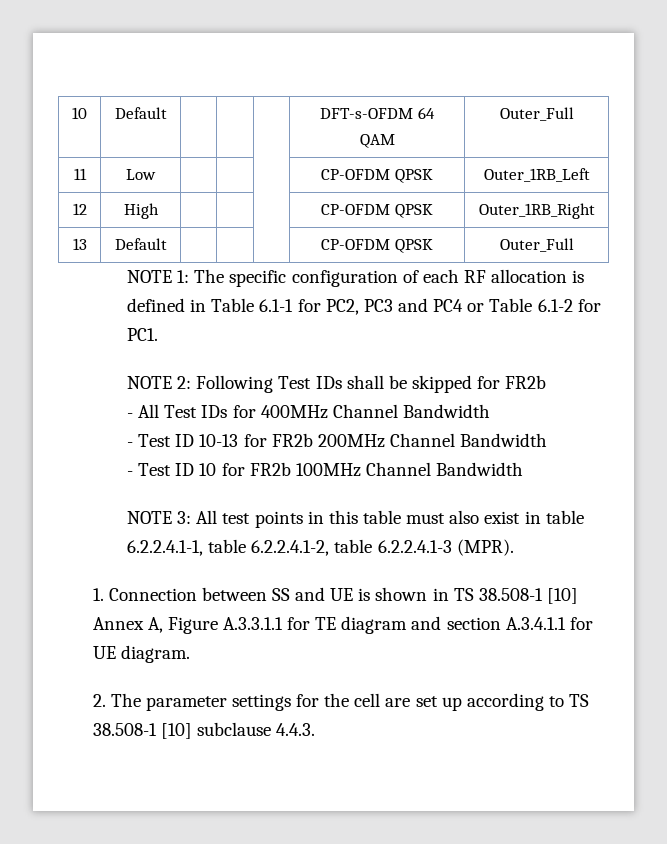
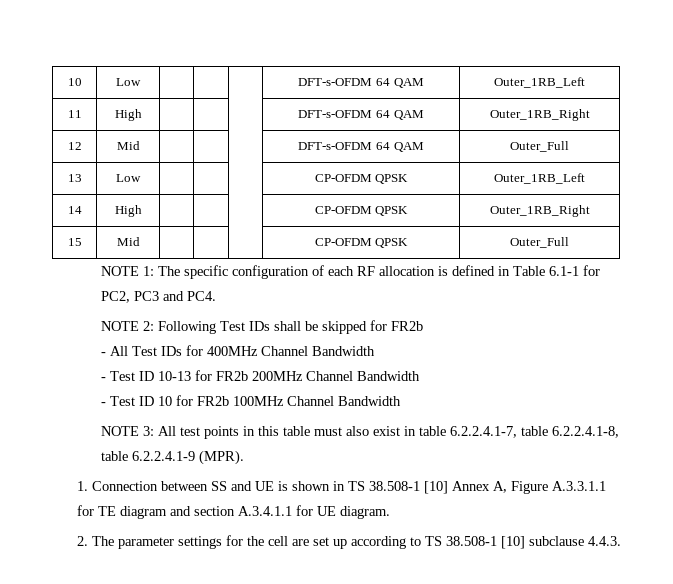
[114,107,167,119] Default -> [116,78,141,86] [298,78,424,88] [494,77,585,88] [67,110,82,118] [114,109,142,121] [298,110,424,120] [489,109,590,121] [67,142,82,150] [116,141,140,150] Low | | | | DFT-s-OFDM 64 QAM | Outer_1RB_Left // 11 | High | | | | DFT-s-OFDM 64 QAM | Outer_1RB_Right // 12 | Mid
[73,168,87,180] 11 -> [67,174,82,182] 13
[72,203,87,215] 12 -> [67,206,82,214] 14
[72,238,87,250] [114,238,167,250] 13 | Default -> [67,238,82,246] [116,237,140,246] 15 | Mid
[433,298,601,312] [127,328,159,341] PC4 or Table 6.1-2 for PC1. -> [187,291,217,301] PC4.
[127,539,452,556] 6.2.2.4.1-1, table 6.2.2.4.1-2, table 6.2.2.4.1-3 -> [450,426,620,438] [101,451,196,461] 6.2.2.4.1-7, table 6.2.2.4.1-8, table 6.2.2.4.1-9

